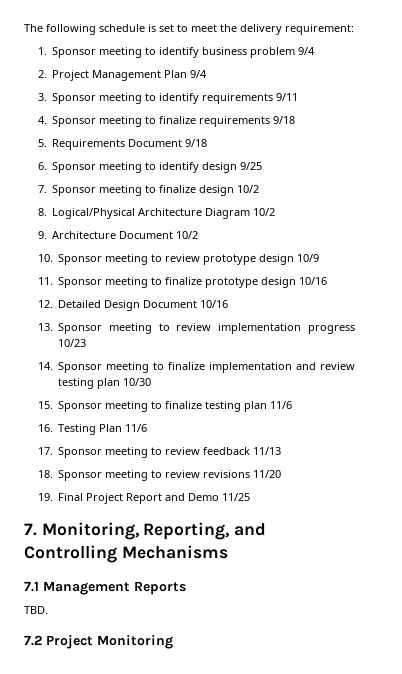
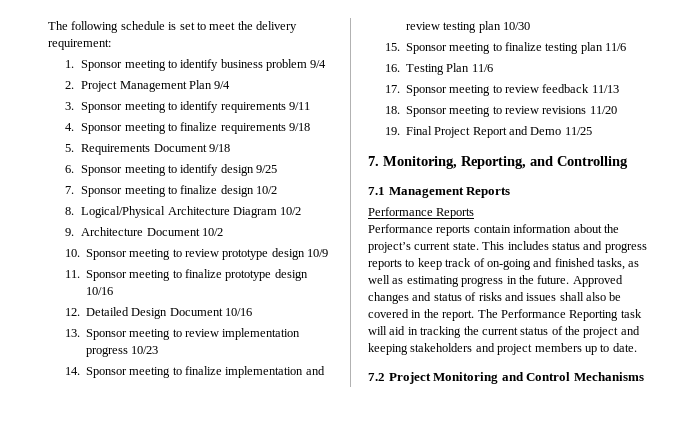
[121,545,228,559] Mechanisms -> (628, 162) none
[24,606,48,614] TBD. -> [368,207,475,219] [368,224,619,236] [368,241,647,253] [368,258,640,270] [368,275,623,287] [368,292,622,304] [368,309,642,321] [368,326,640,338] [368,343,637,355] Performance Reports // Performance reports contain information about the project’s current state. This includes status and progress reports to keep track of on-going and finished tasks, as well as estimating progress in the future. Approved changes and status of risks and issues shall also be covered in the report. The Performance Reporting task will aid in tracking the current status of the project and keeping stakeholders and project members up to date.
(173, 642) none -> [501,372,644,381] and Control Mechanisms

